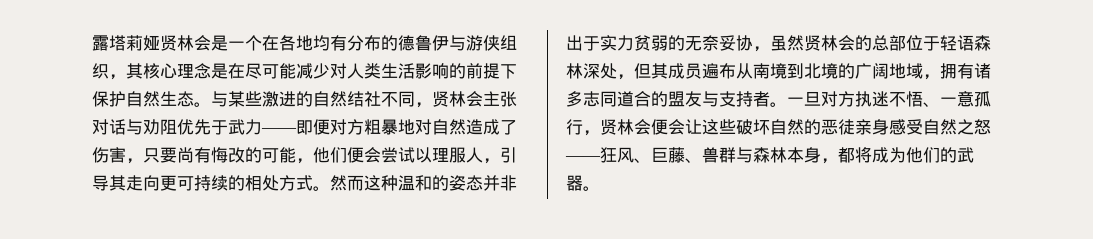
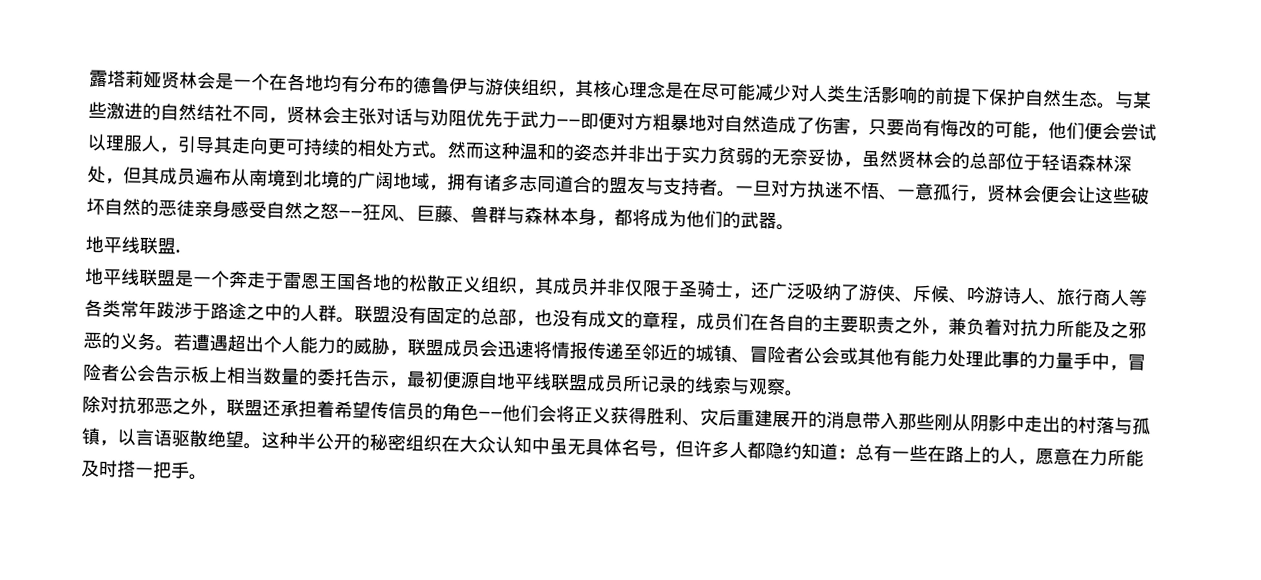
(600, 188) none -> [85,235,181,255] [84,267,1148,307] [84,299,1147,339] [83,332,1146,372] [82,363,803,397] [82,395,1151,435] [81,427,1144,467] [81,460,208,481] // 地平线联盟. // 地平线联盟是一个奔走于雷恩王国各地的松散正义组织，其成员并非仅限于圣骑士，还广泛吸纳了游侠、斥候、吟游诗人、旅行商人等各类常年跋涉于路途之中的人群。联盟没有固定的总部，也没有成文的章程，成员们在各自的主要职责之外，兼负着对抗力所能及之邪恶的义务。若遭遇超出个人能力的威胁，联盟成员会迅速将情报传递至邻近的城镇、冒险者公会或其他有能力处理此事的力量手中，冒险者公会告示板上相当数量的委托告示，最初便源自地平线联盟成员所记录的线索与观察。 // 除对抗邪恶之外，联盟还承担着希望传信员的角色——他们会将正义获得胜利、灾后重建展开的消息带入那些刚从阴影中走出的村落与孤镇，以言语驱散绝望。这种半公开的秘密组织在大众认知中虽无具体名号，但许多人都隐约知道：总有一些在路上的人，愿意在力所能及时搭一把手。

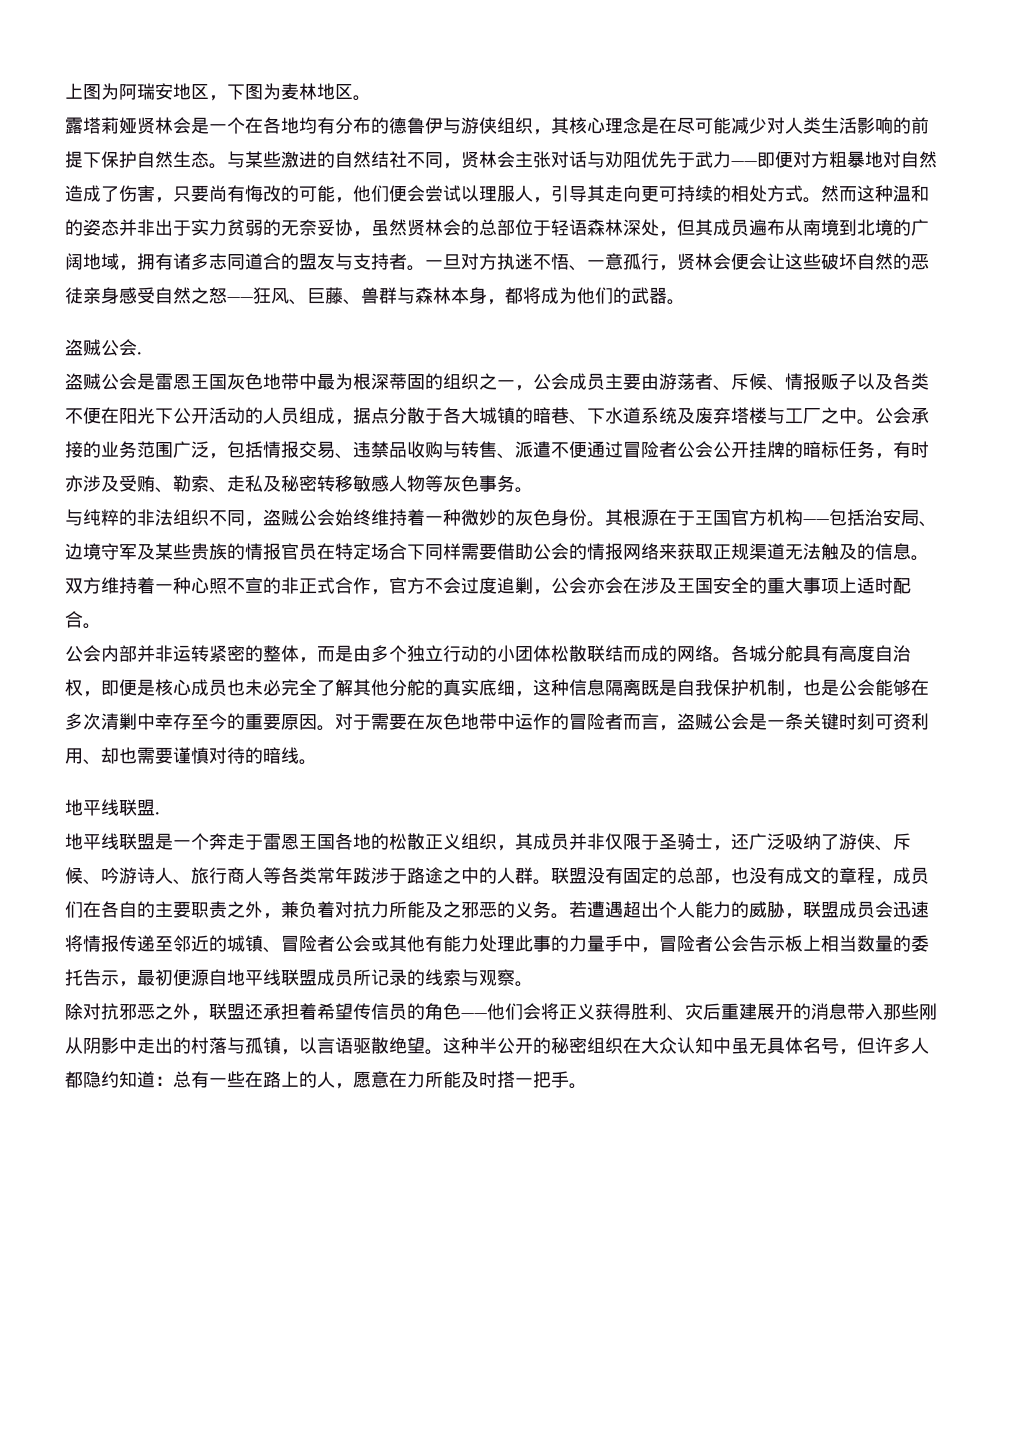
(89, 78) none -> [65,83,371,101] 上图为阿瑞安地区，下图为麦林地区。 //
(795, 227) none -> [65,339,141,356] [65,373,929,391] [65,407,929,425] [65,441,929,459] [65,475,533,493] [65,509,937,527] [65,543,929,561] [65,577,911,595] [65,611,101,629] [65,645,911,663] [65,679,929,697] [65,713,929,731] [65,747,317,765] // 盗贼公会. // 盗贼公会是雷恩王国灰色地带中最为根深蒂固的组织之一，公会成员主要由游荡者、斥候、情报贩子以及各类不便在阳光下公开活动的人员组成，据点分散于各大城镇的暗巷、下水道系统及废弃塔楼与工厂之中。公会承接的业务范围广泛，包括情报交易、违禁品收购与转售、派遣不便通过冒险者公会公开挂牌的暗标任务，有时亦涉及受贿、勒索、走私及秘密转移敏感人物等灰色事务。 // 与纯粹的非法组织不同，盗贼公会始终维持着一种微妙的灰色身份。其根源在于王国官方机构——包括治安局、边境守军及某些贵族的情报官员在特定场合下同样需要借助公会的情报网络来获取正规渠道无法触及的信息。双方维持着一种心照不宣的非正式合作，官方不会过度追剿，公会亦会在涉及王国安全的重大事项上适时配合。 // 公会内部并非运转紧密的整体，而是由多个独立行动的小团体松散联结而成的网络。各城分舵具有高度自治权，即便是核心成员也未必完全了解其他分舵的真实底细，这种信息隔离既是自我保护机制，也是公会能够在多次清剿中幸存至今的重要原因。对于需要在灰色地带中运作的冒险者而言，盗贼公会是一条关键时刻可资利用、却也需要谨慎对待的暗线。

